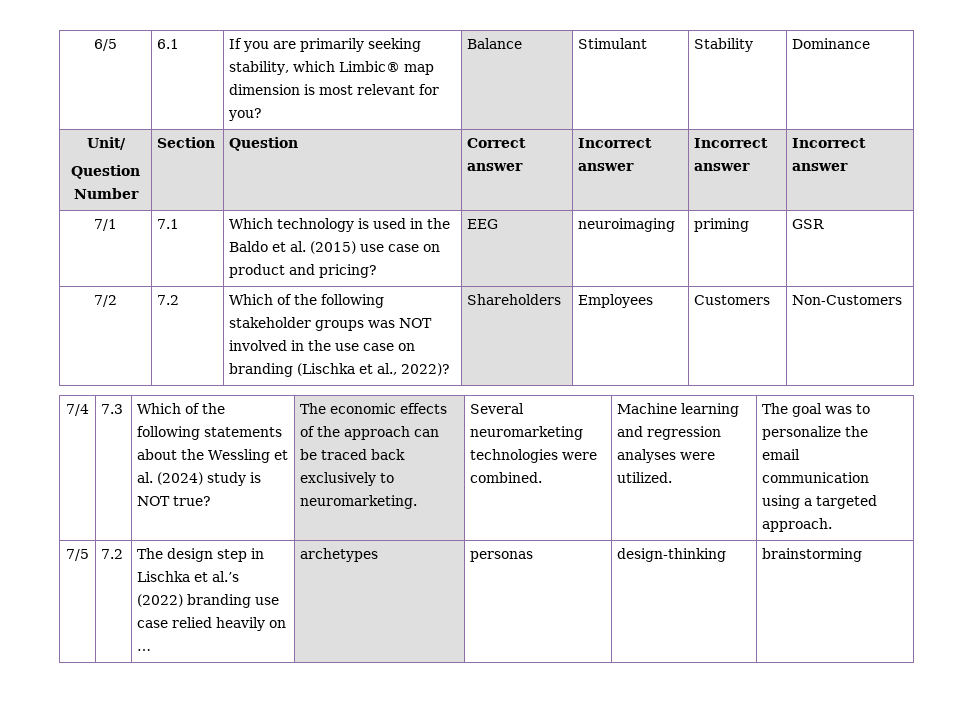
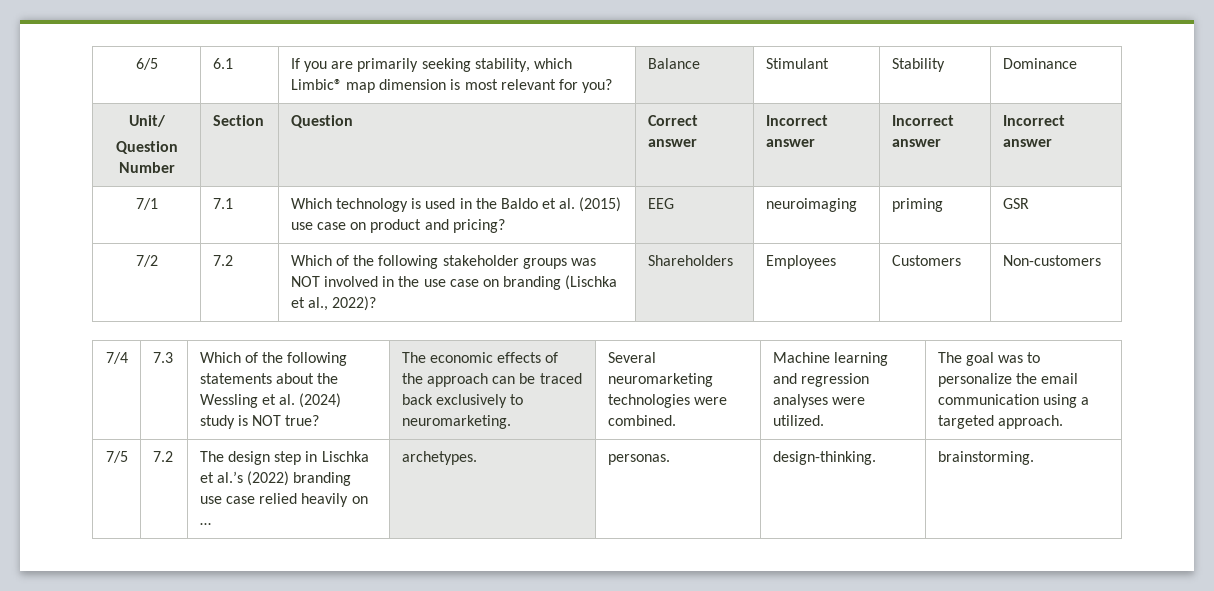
[792,295,903,305] Non-Customers -> [1002,255,1101,266] Non-customers
[300,548,379,562] [470,551,534,562] [617,548,727,562] [762,548,863,562] archetypes | personas | design-thinking | brainstorming -> [401,451,477,465] [607,454,670,465] [772,451,876,465] [937,451,1034,465] archetypes. | personas. | design-thinking. | brainstorming.

